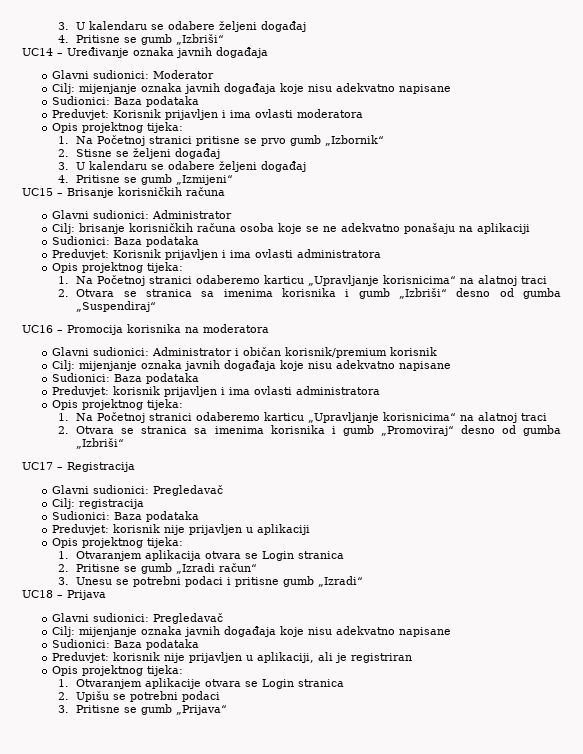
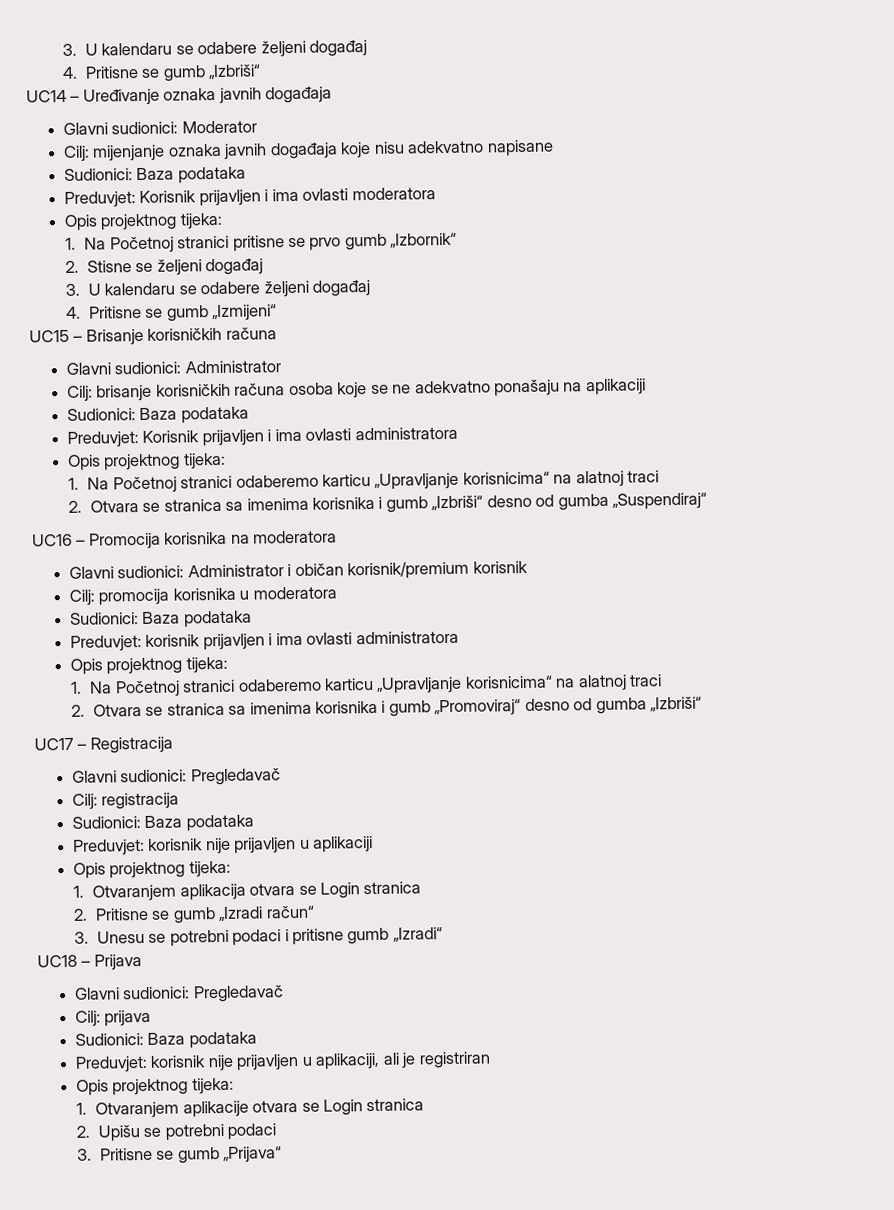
[79,360,452,371] mijenjanje oznaka javnih događaja koje nisu adekvatno napisane -> [98,586,337,606] promocija korisnika u moderatora
[79,626,452,637] mijenjanje oznaka javnih događaja koje nisu adekvatno napisane -> [104,1009,152,1027] prijava

